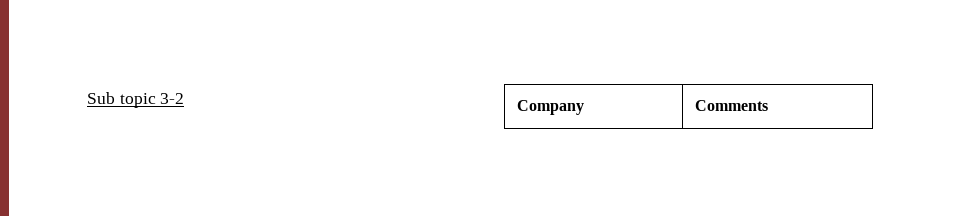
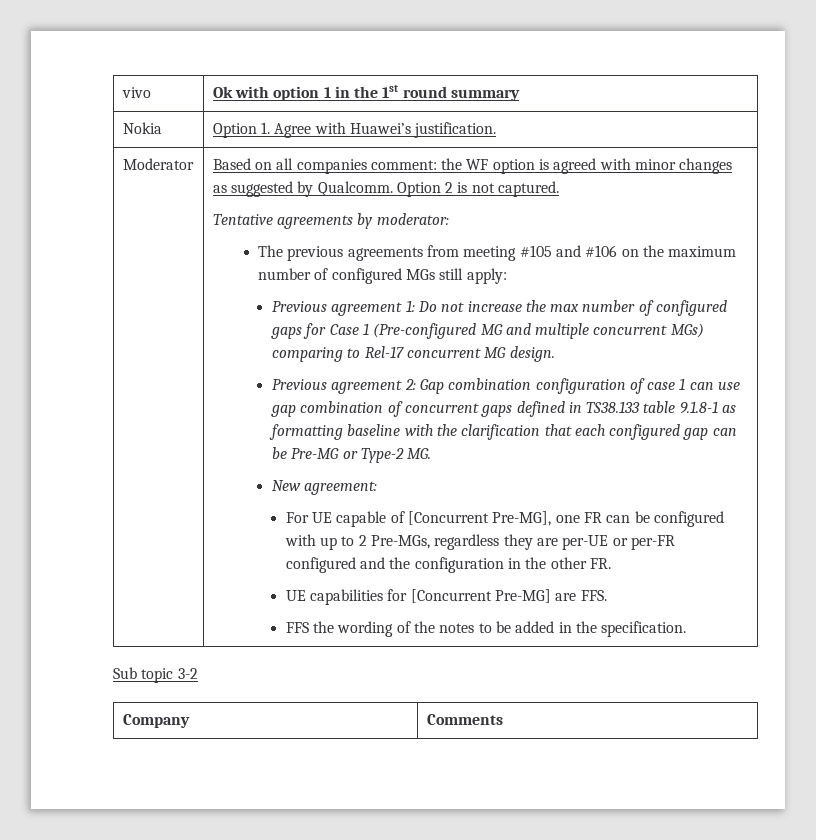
(87, 98) none -> [121,87,151,98] [212,85,521,101] [122,122,162,134] [212,122,497,138] [122,158,194,170] [212,158,733,174] [212,181,560,197] [212,213,449,229] [257,245,737,261] [257,268,507,284] [271,300,728,316] [270,323,704,339] [271,346,555,362] [271,378,741,394] [270,401,737,417] [268,424,737,440] [271,447,432,463] [271,480,378,495] [285,511,725,527] [284,534,676,550] [285,557,612,573] [285,589,607,605] [285,621,687,637] vivo | Ok with option 1 in the 1st round summary // Nokia | Option 1. Agree with Huawei’s justification. // Moderator | Based on all companies comment: the WF option is agreed with minor changes as suggested by Qualcomm. Option 2 is not captured. // Tentative agreements by moderator: // The previous agreements from meeting #105 and #106 on the maximum number of configured MGs still apply: // Previous agreement 1: Do not increase the max number of configured gaps for Case 1 (Pre-configured MG and multiple concurrent MGs) comparing to Rel-17 concurrent MG design. // Previous agreement 2: Gap combination configuration of case 1 can use gap combination of concurrent gaps defined in TS38.133 table 9.1.8-1 as formatting baseline with the clarification that each configured gap can be Pre-MG or Type-2 MG. // New agreement: // For UE capable of [Concurrent Pre-MG], one FR can be configured with up to 2 Pre-MGs, regardless they are per-UE or per-FR configured and the configuration in the other FR. // UE capabilities for [Concurrent Pre-MG] are FFS. // FFS the wording of the notes to be added in the specification. //

